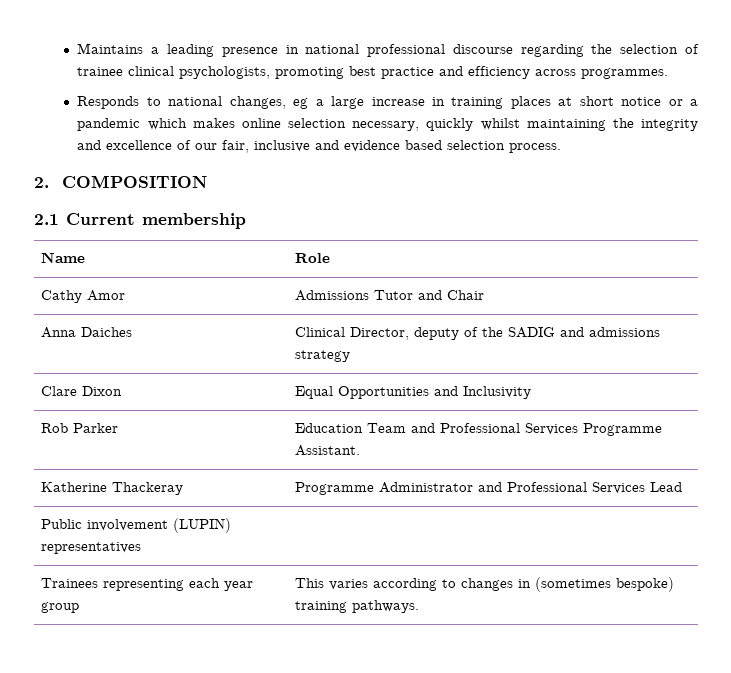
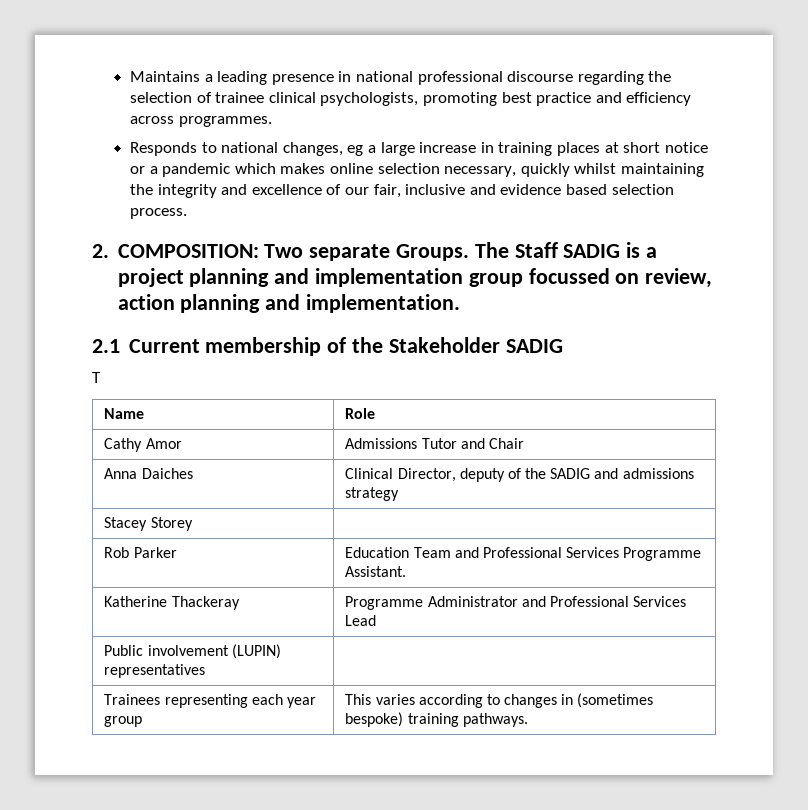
[61,175,207,188] [34,213,247,229] COMPOSITION // 2.1 Current membership -> [117,242,657,261] [117,268,713,288] [117,294,460,313] [92,337,563,356] [92,372,101,383] COMPOSITION: Two separate Groups. The Staff SADIG is a project planning and implementation group focussed on review, action planning and implementation. // 2.1 Current membership of the Stakeholder SADIG // T
[40,386,122,396] [294,386,531,399] Clare Dixon | Equal Opportunities and Inclusivity -> [104,517,193,531] Stacey Storey |

